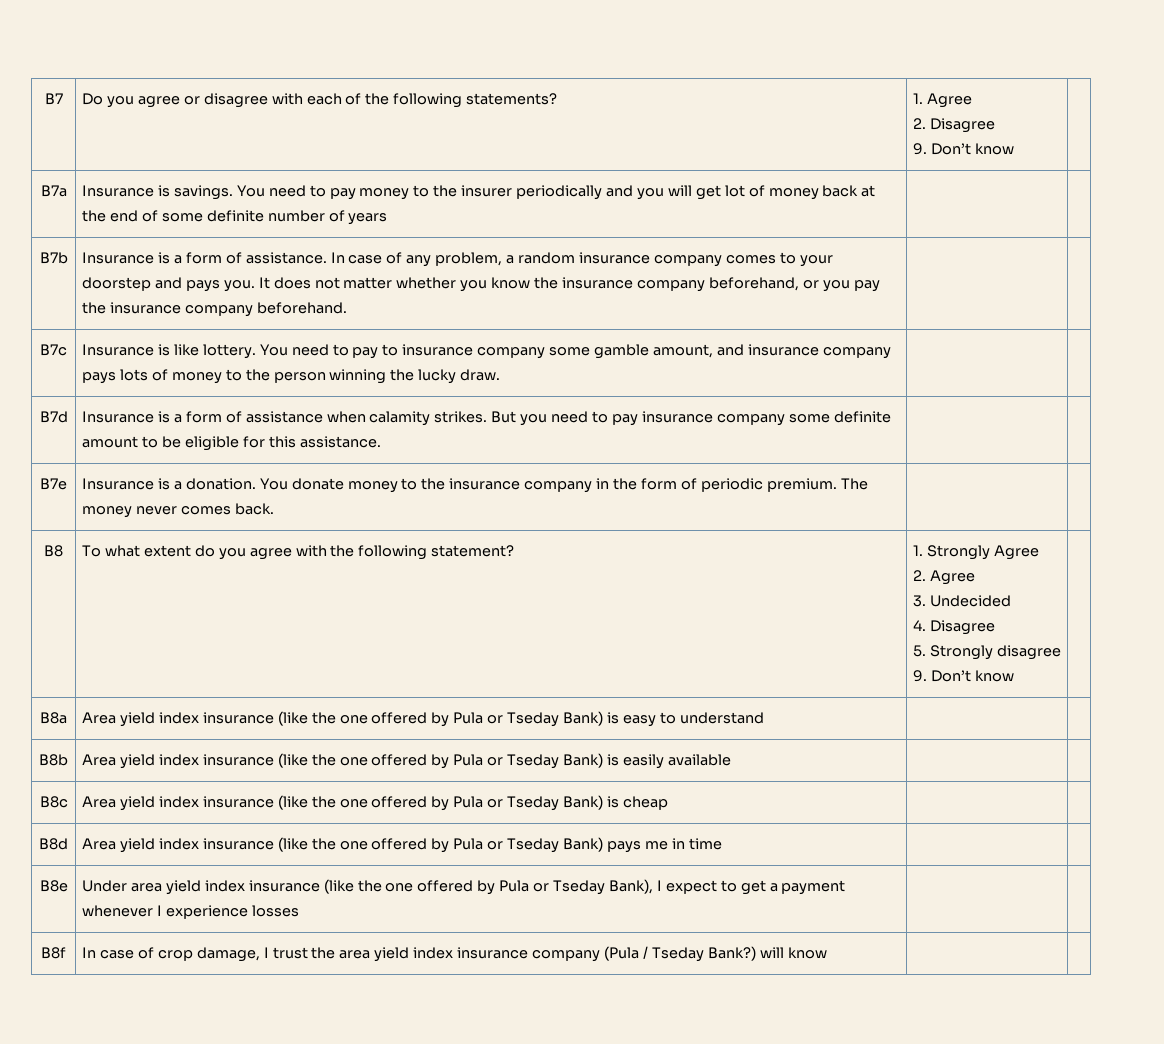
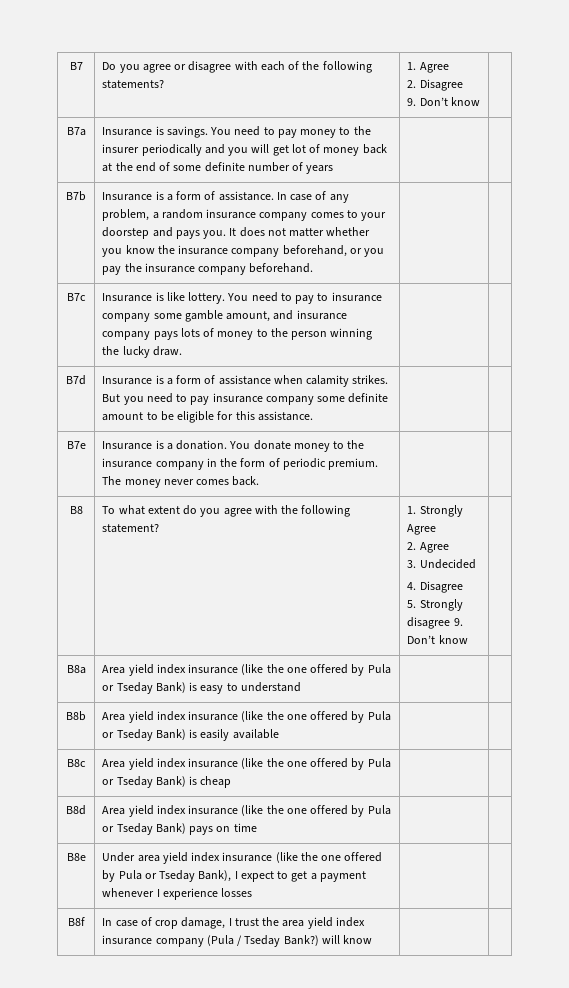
[644,838,685,850] me in -> [216,826,231,832] on

